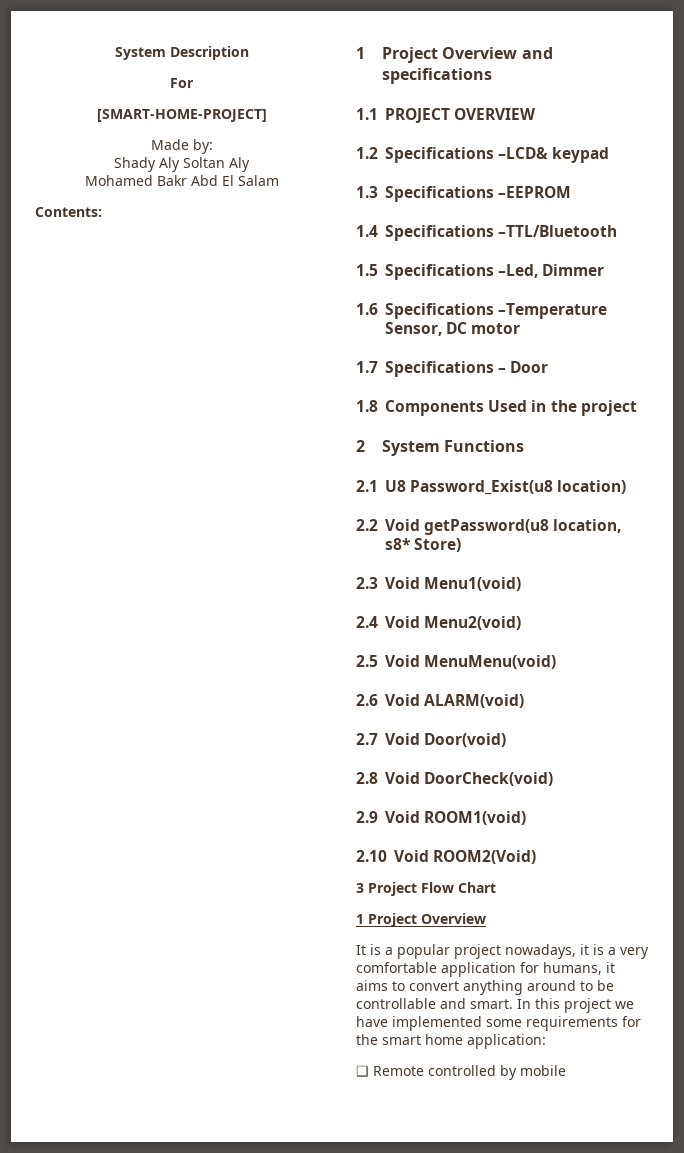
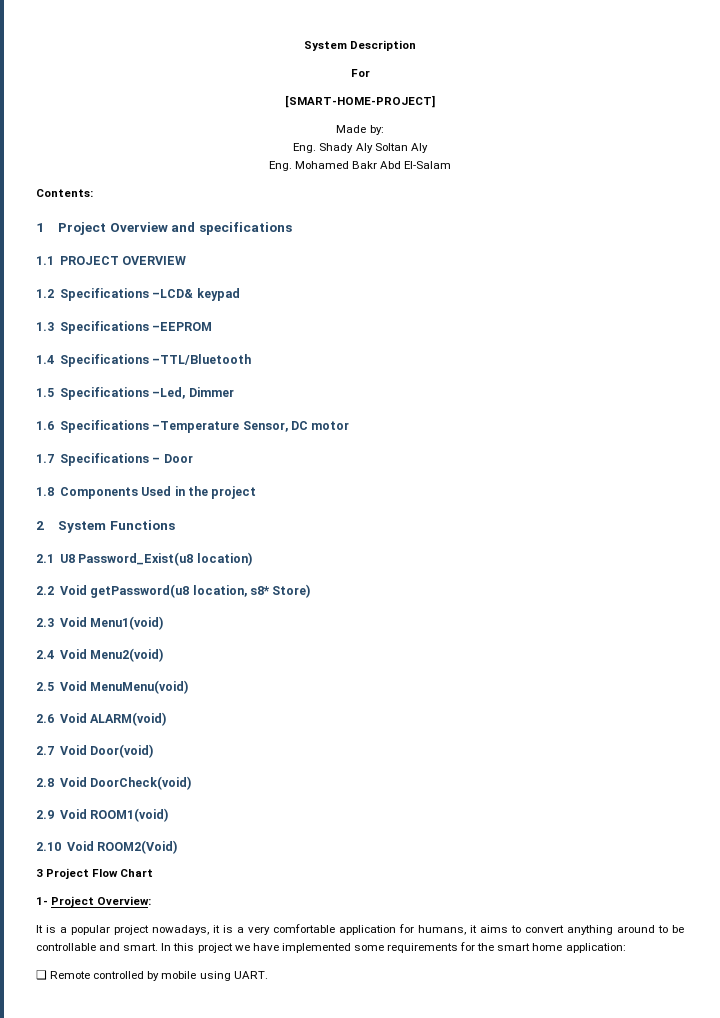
(213, 146) none -> [293,143,317,153] Eng.
(250, 164) none -> [268,161,292,171] Eng.
[221,175,279,186] El Salam -> [404,161,452,169] El-Salam
[356,913,486,927] 1 Project Overview -> [36,896,152,907] 1- Project Overview:
(566, 1070) none -> [199,971,268,981] using UART.

